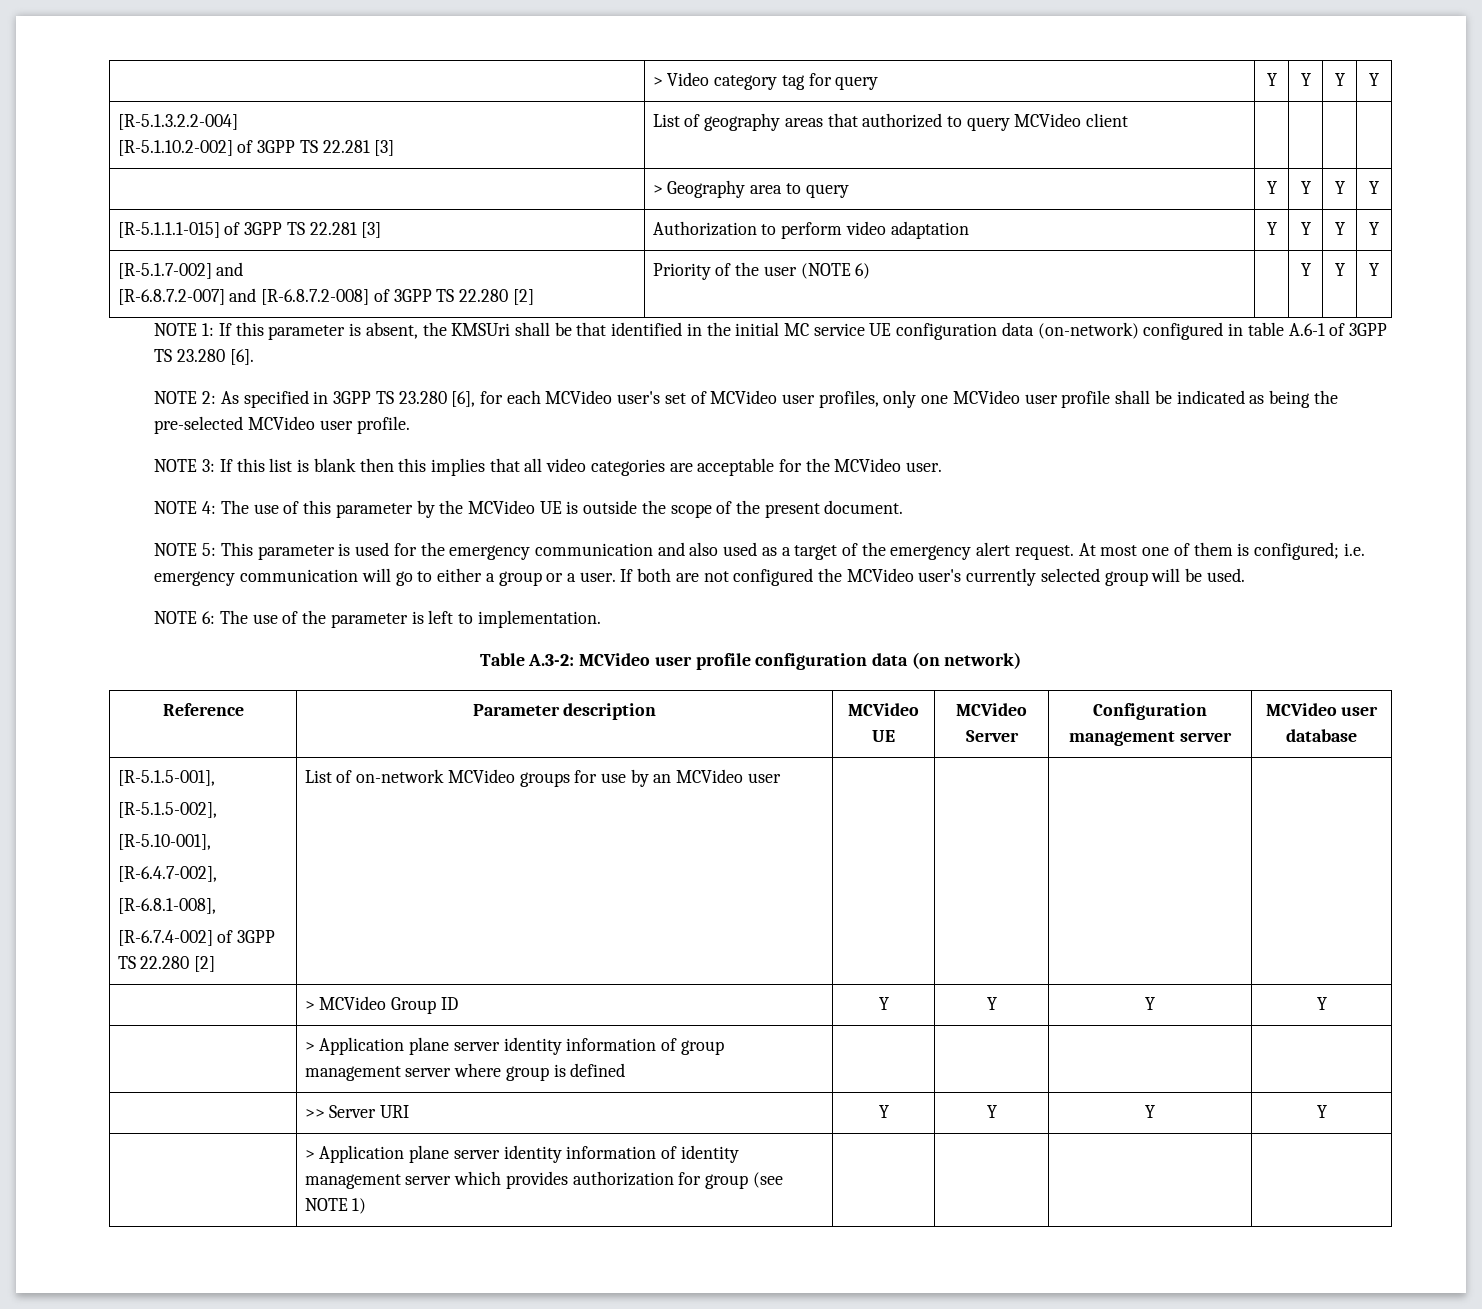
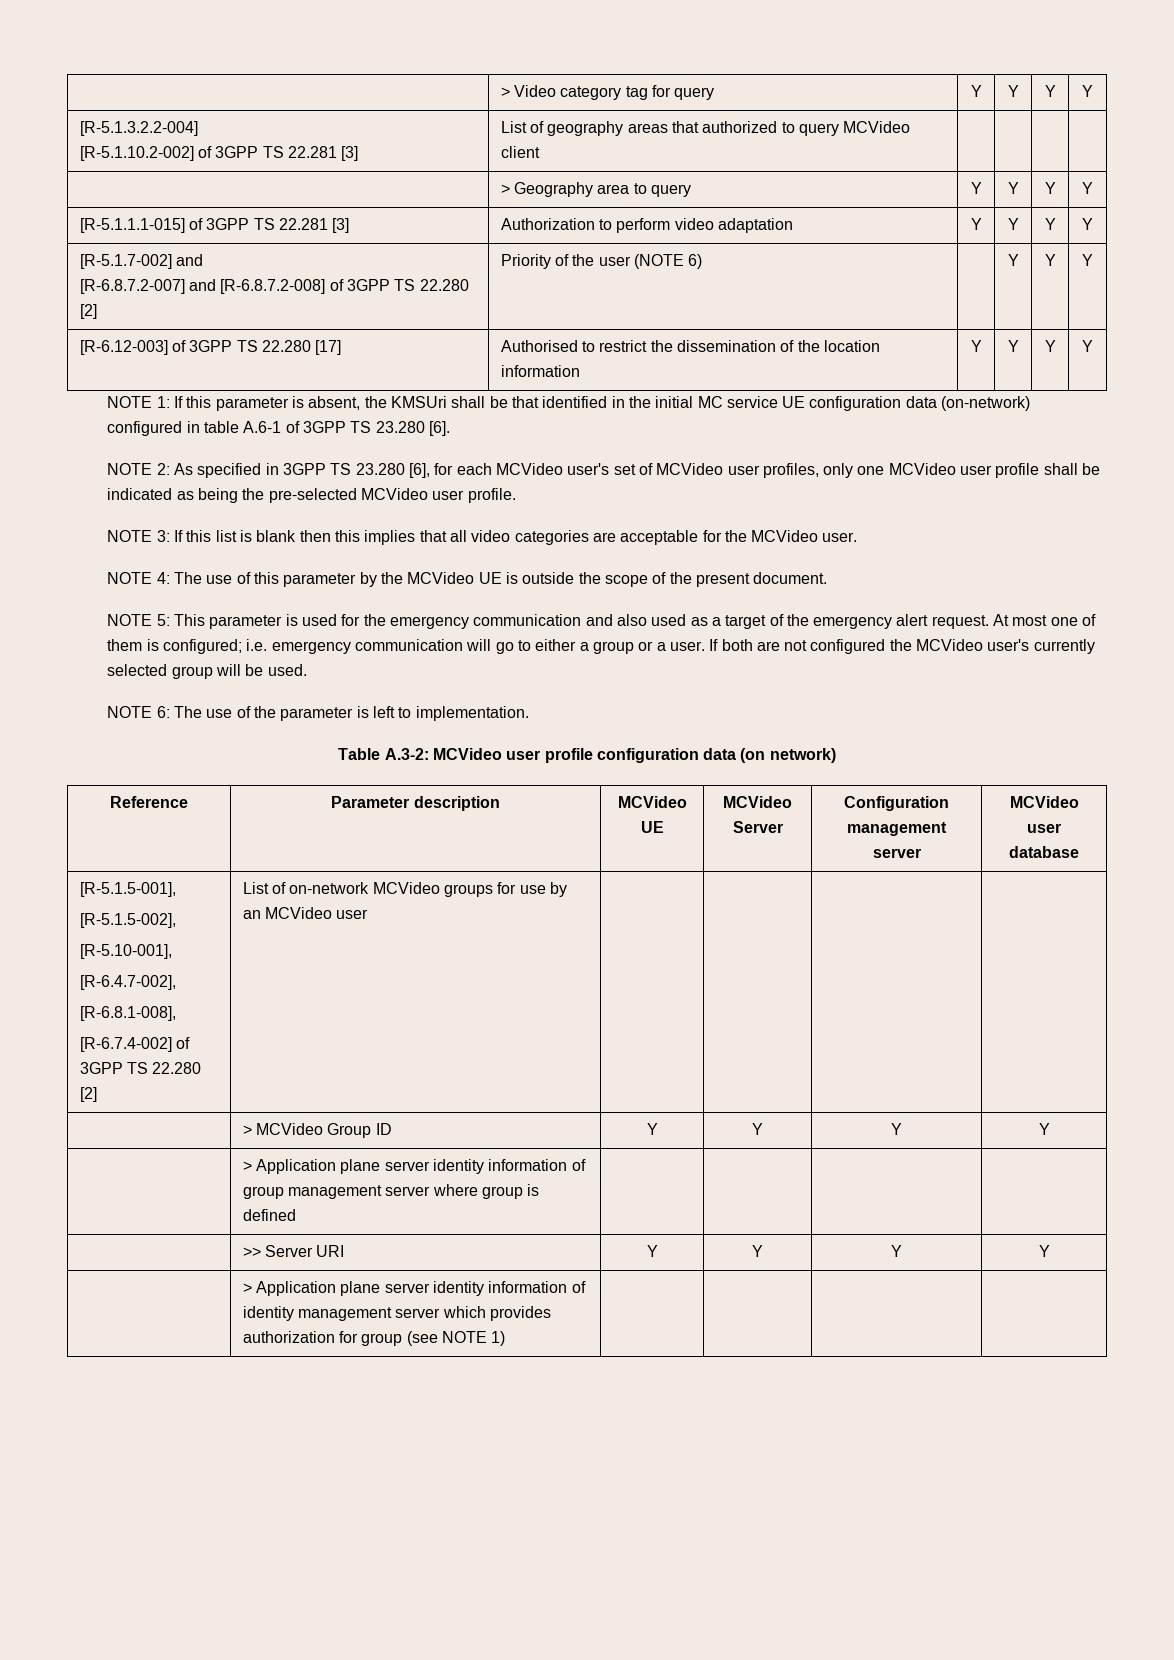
(1379, 269) none -> [79,340,342,355] [500,340,880,352] [500,365,580,377] [970,340,982,352] [1007,340,1019,352] [1044,340,1056,352] [1082,340,1093,352] // [R-6.12-003] of 3GPP TS 22.280 [17] | Authorised to restrict the dissemination of the location information | Y | Y | Y | Y

